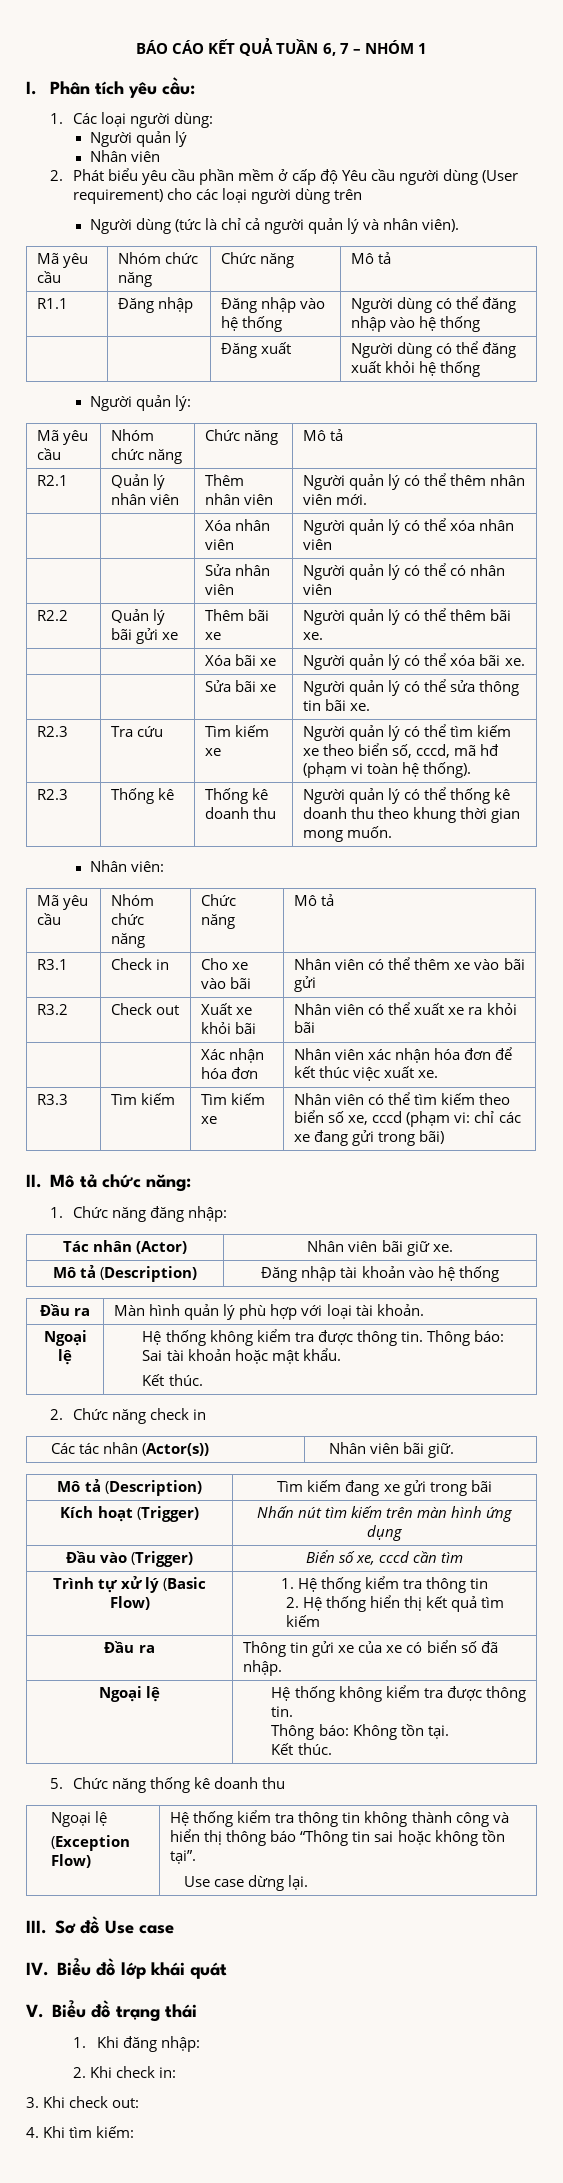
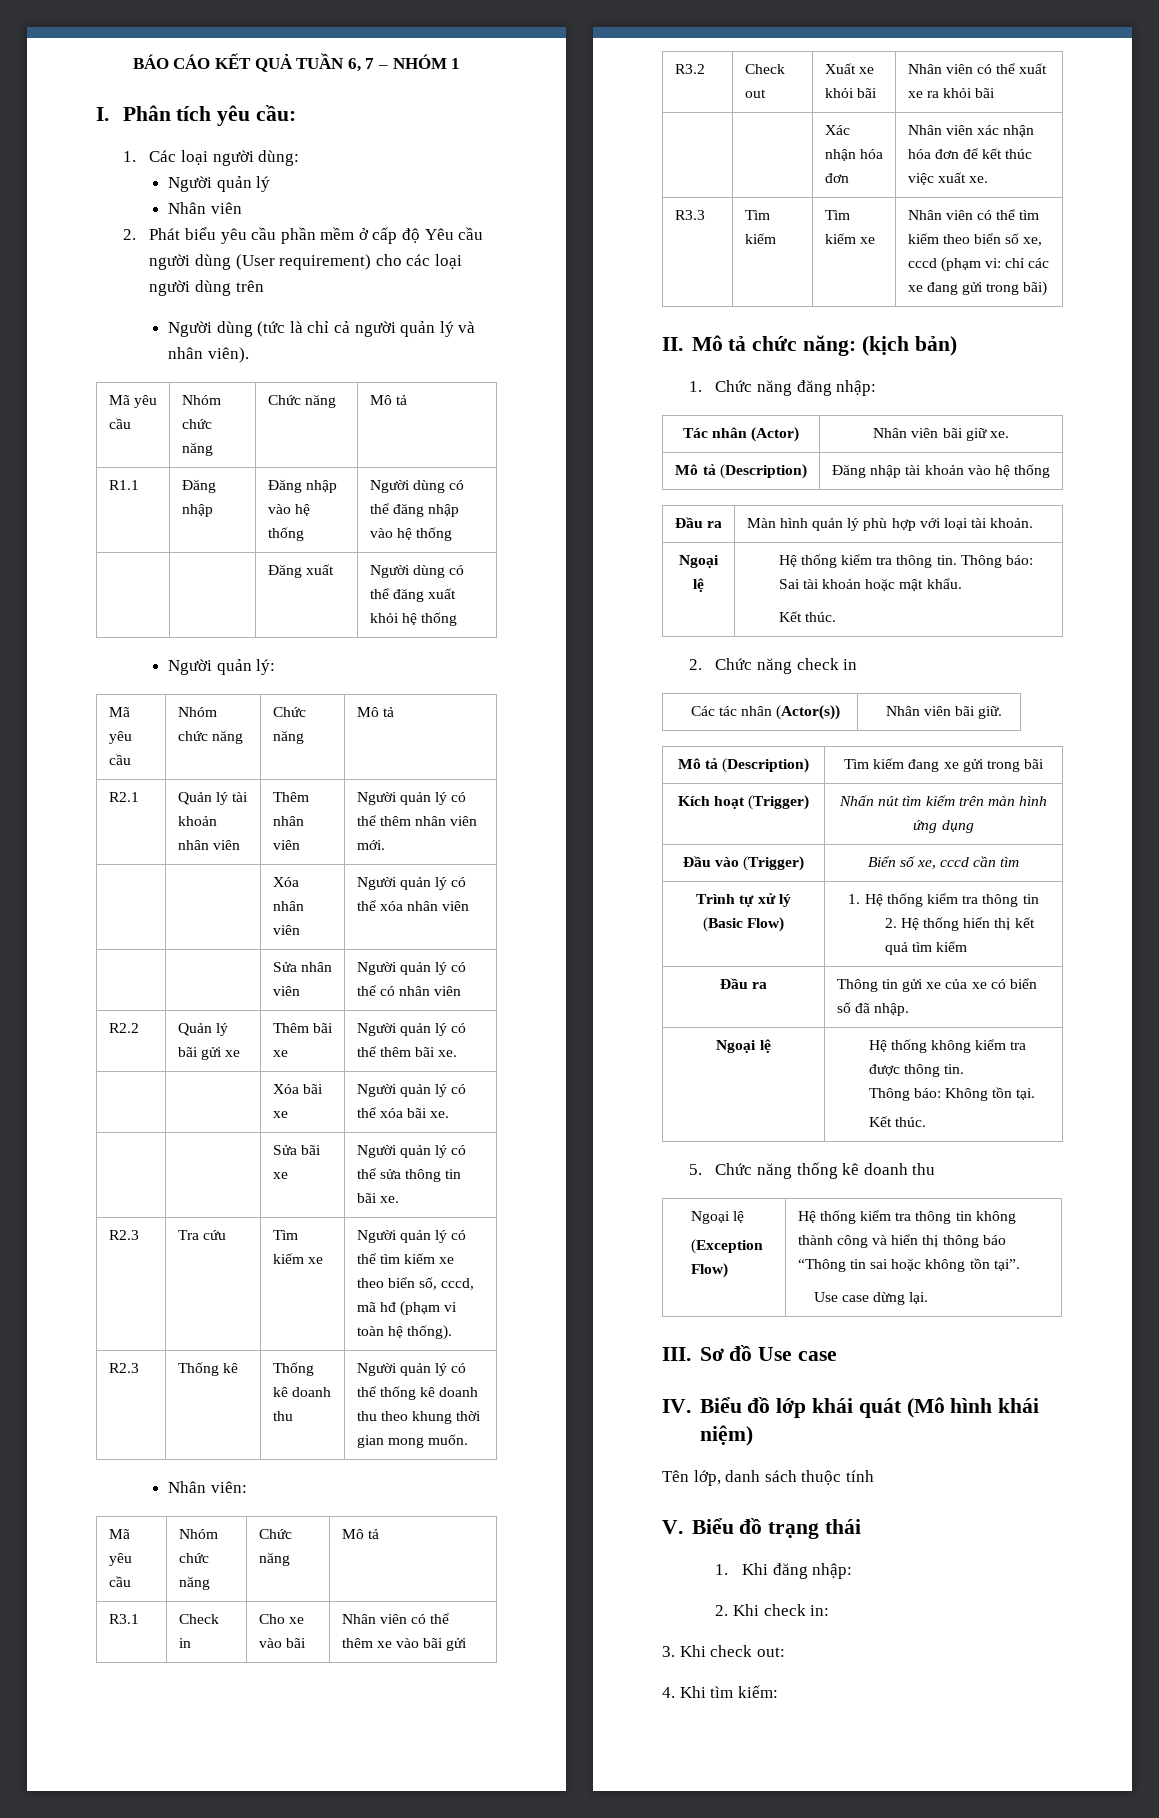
(166, 482) none -> [232,792,249,802] [177,816,217,826] tài khoản
(191, 1183) none -> [861,336,957,356] (kịch bản)
[209,1329,353,1346] không kiểm tra được -> [841,554,893,565] kiểm tra
(227, 1970) none -> [906,1397,1040,1418] [699,1425,753,1446] [662,1470,874,1486] (Mô hình khái niệm) // Tên lớp, danh sách thuộc tính

